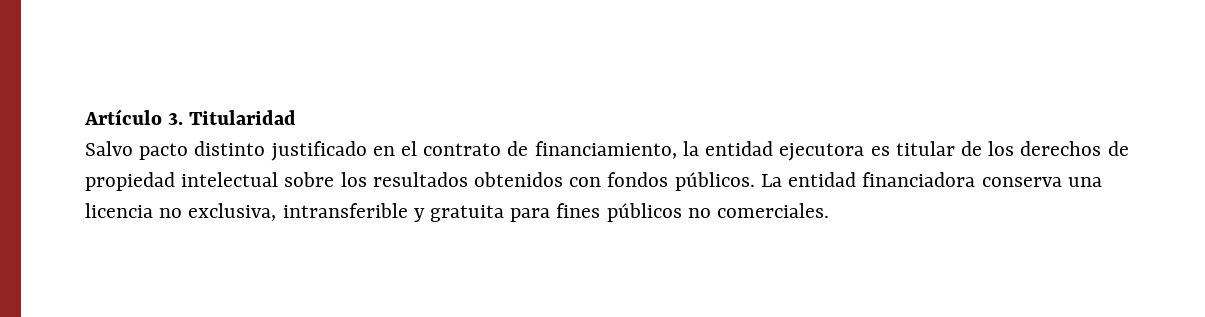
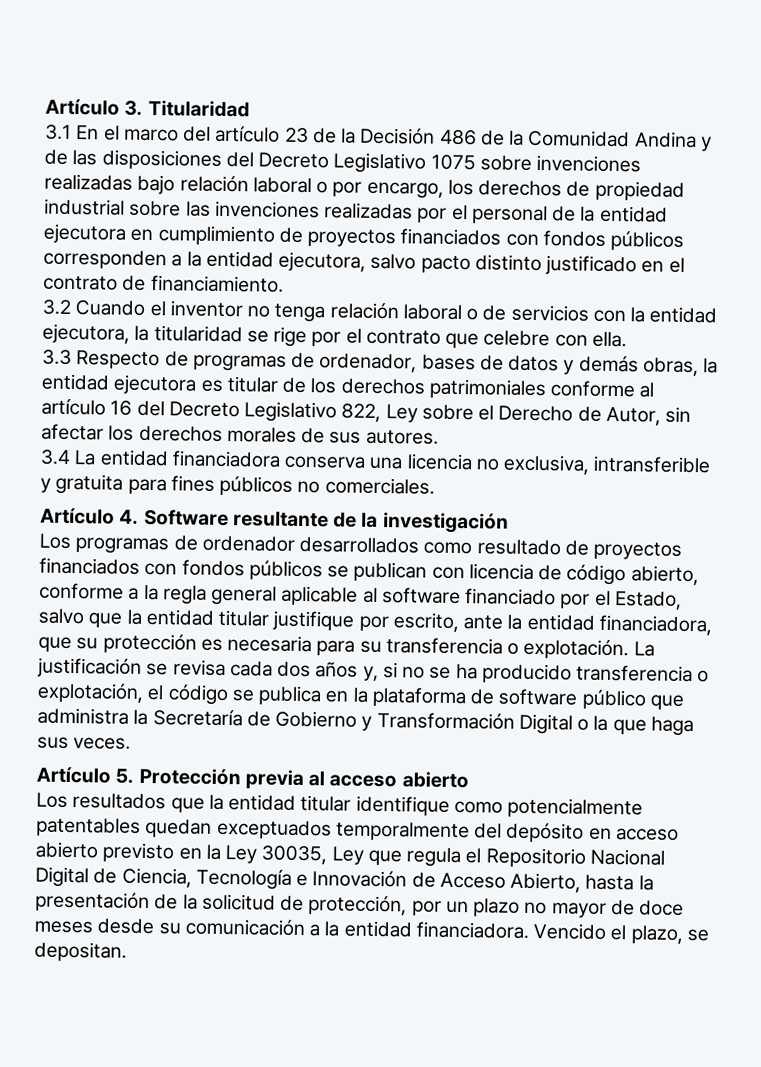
[85,141,133,156] Salvo -> [45,124,712,152] [44,149,642,174] [44,173,685,201] [44,198,668,225] [43,223,685,251] [43,249,417,272] 3.1 En el marco del artículo 23 de la Decisión 486 de la Comunidad Andina y de las disposiciones del Decreto Legislativo 1075 sobre invenciones realizadas bajo relación laboral o por encargo, los derechos de propiedad industrial sobre las invenciones realizadas por el personal de la entidad ejecutora en cumplimiento de proyectos financiados con fondos públicos corresponden a la entidad ejecutora, salvo
[534,141,677,159] financiamiento, -> [150,275,284,293] [42,299,718,324] [42,323,627,349] [42,349,699,377] financiamiento. // 3.2 Cuando el inventor no tenga relación laboral o de servicios con la entidad ejecutora, la titularidad se rige por el contrato que celebre con ella. // 3.3 Respecto de programas de ordenador, bases de datos y demás obras,
[1107,141,1129,156] [85,172,755,191] de propiedad intelectual sobre los resultados obtenidos con fondos públicos. -> [428,378,655,400] [41,398,692,426] [41,423,439,445] [40,449,71,465] patrimoniales conforme al artículo 16 del Decreto Legislativo 822, Ley sobre el Derecho de Autor, sin afectar los derechos morales de sus autores. // 3.4
(830, 210) none -> [40,507,509,534] [39,533,683,560] [39,557,699,586] [39,582,682,610] [38,608,712,636] [38,633,655,660] [37,657,710,684] [37,682,684,710] [37,707,694,737] [37,736,132,750] [36,766,469,790] [36,792,644,819] [36,817,679,843] [35,841,665,868] [35,866,654,893] [35,891,685,918] [34,918,709,944] [34,941,127,962] // Artículo 4. Software resultante de la investigación // Los programas de ordenador desarrollados como resultado de proyectos financiados con fondos públicos se publican con licencia de código abierto, conforme a la regla general aplicable al software financiado por el Estado, salvo que la entidad titular justifique por escrito, ante la entidad financiadora, que su protección es necesaria para su transferencia o explotación. La justificación se revisa cada dos años y, si no se ha producido transferencia o explotación, el código se publica en la plataforma de software público que administra la Secretaría de Gobierno y Transformación Digital o la que haga sus veces. // Artículo 5. Protección previa al acceso abierto // Los resultados que la entidad titular identifique como potencialmente patentables quedan exceptuados temporalmente del depósito en acceso abierto previsto en la Ley 30035, Ley que regula el Repositorio Nacional Digital de Ciencia, Tecnología e Innovación de Acceso Abierto, hasta la presentación de la solicitud de protección, por un plazo no mayor de doce meses desde su comunicación a la entidad financiadora. Vencido el plazo, se depositan.

